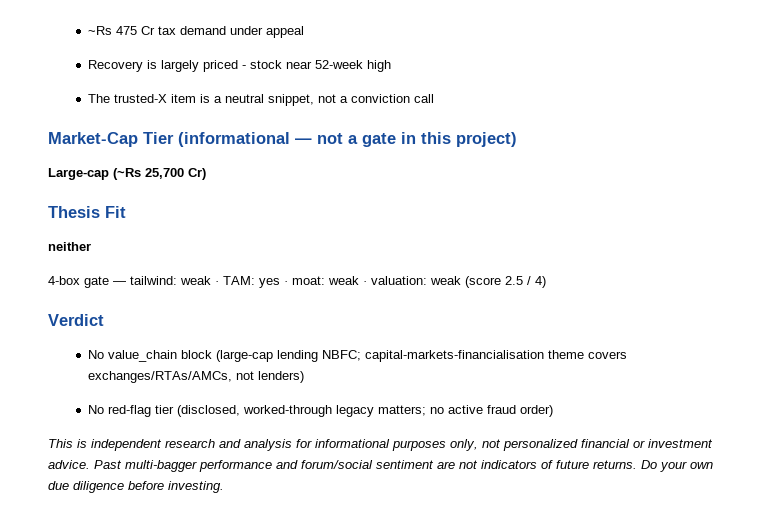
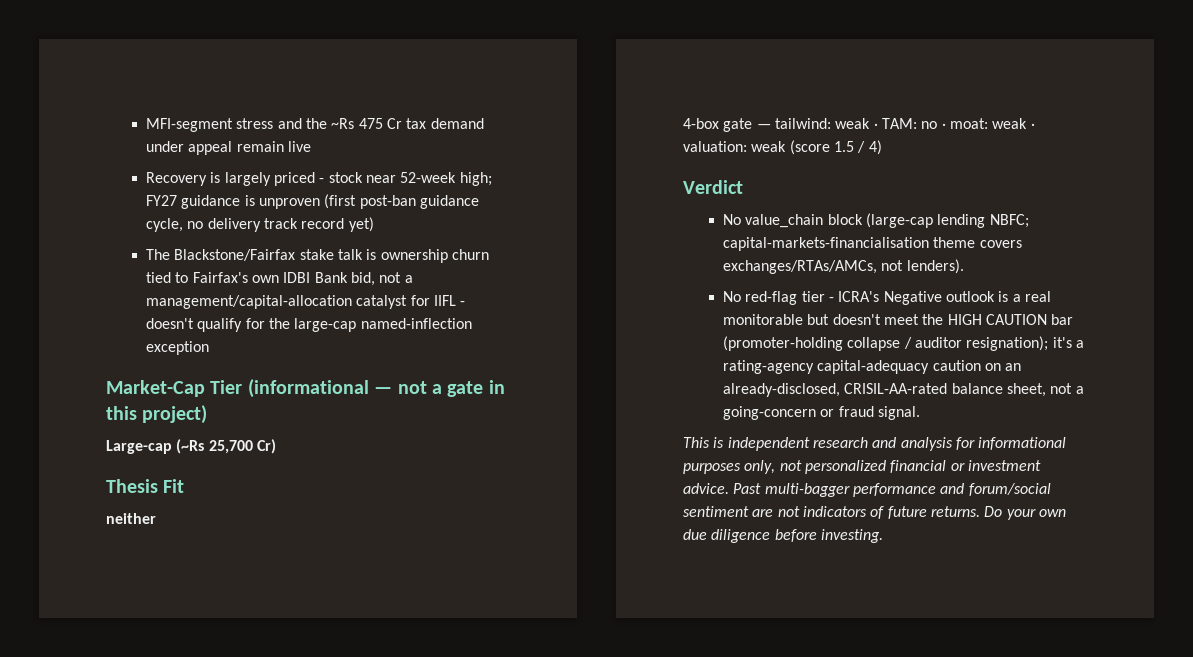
(87, 30) none -> [146,118,328,132] MFI-segment stress and the
(304, 32) none -> [236,141,312,152] remain live
[366,60,391,72] [87,94,434,106] high // The trusted-X item is a neutral snippet, not a conviction call -> [459,172,492,186] [146,194,480,209] [146,217,374,232] [146,249,490,263] [146,272,413,286] [146,295,466,309] [146,318,472,332] [146,341,210,355] high; FY27 guidance is unproven (first post-ban guidance cycle, no delivery track record yet) // The Blackstone/Fairfax stake talk is ownership churn tied to Fairfax's own IDBI Bank bid, not a management/capital-allocation catalyst for IIFL - doesn't qualify for the large-cap named-inflection exception
[259,278,280,288] yes -> [921,121,938,129] no
[505,276,523,285] 2.5 -> [833,141,854,152] 1.5
[257,371,304,383] lenders) -> [906,259,964,274] lenders).
[176,405,553,417] (disclosed, worked-through legacy matters; no active fraud order) -> [829,291,1052,305] [723,314,1074,325] [723,336,1085,351] [723,360,1022,374] [723,383,1084,397] [723,406,921,420] - ICRA's Negative outlook is a real monitorable but doesn't meet the HIGH CAUTION bar (promoter-holding collapse / auditor resignation); it's a rating-agency capital-adequacy caution on an already-disclosed, CRISIL-AA-rated balance sheet, not a going-concern or fraud signal.

